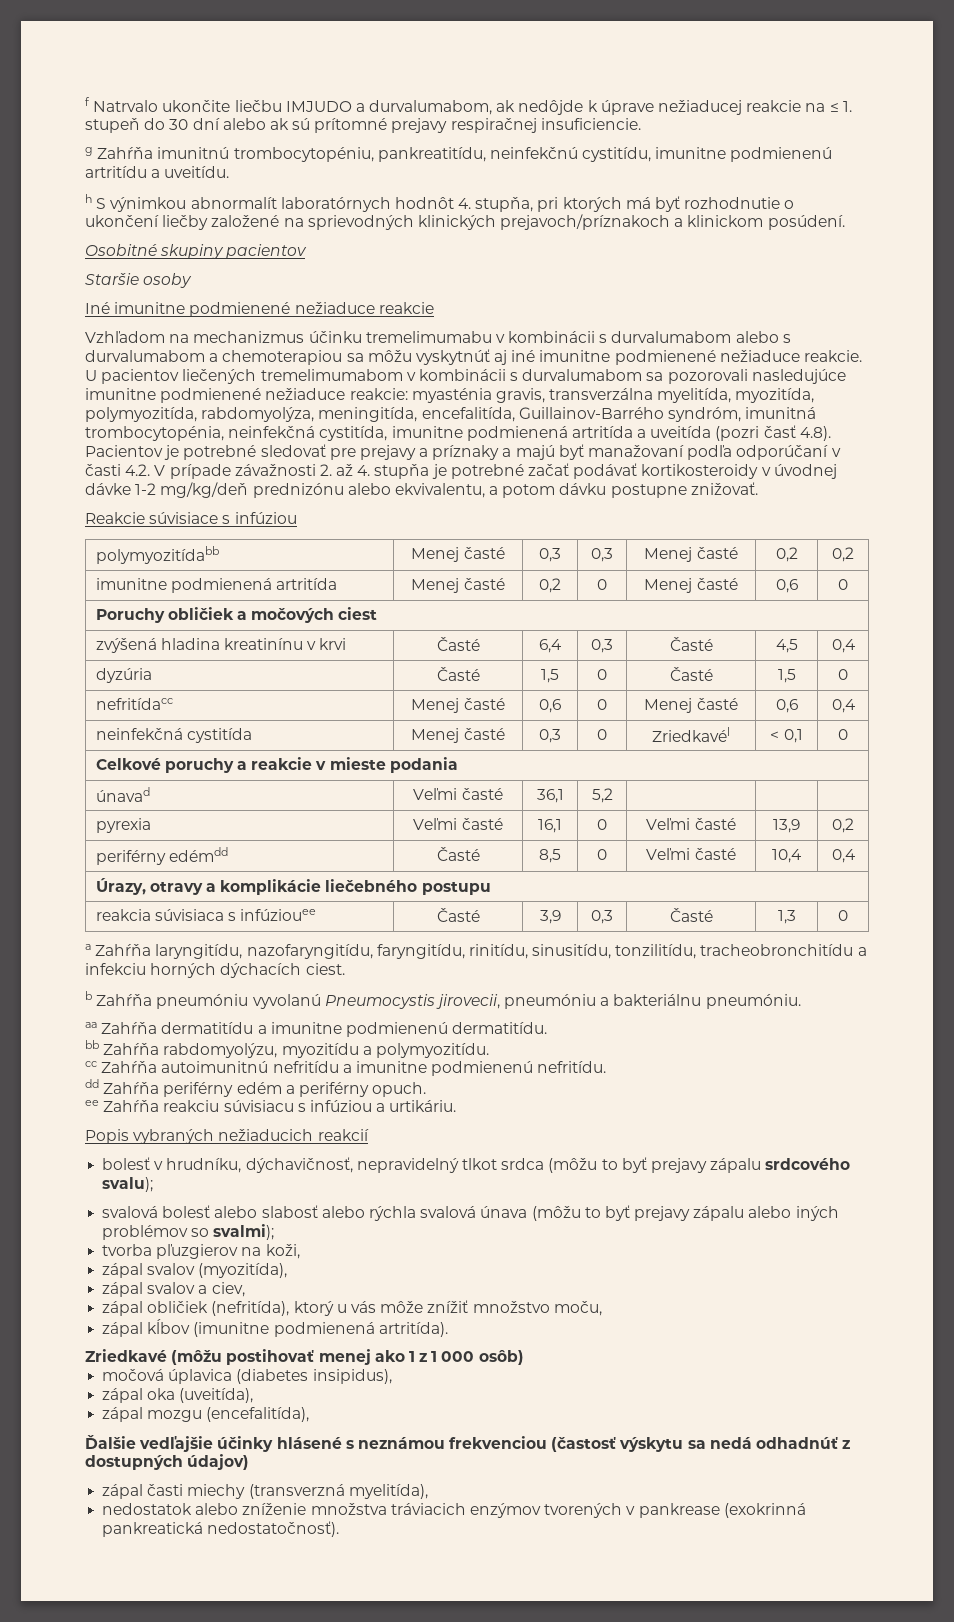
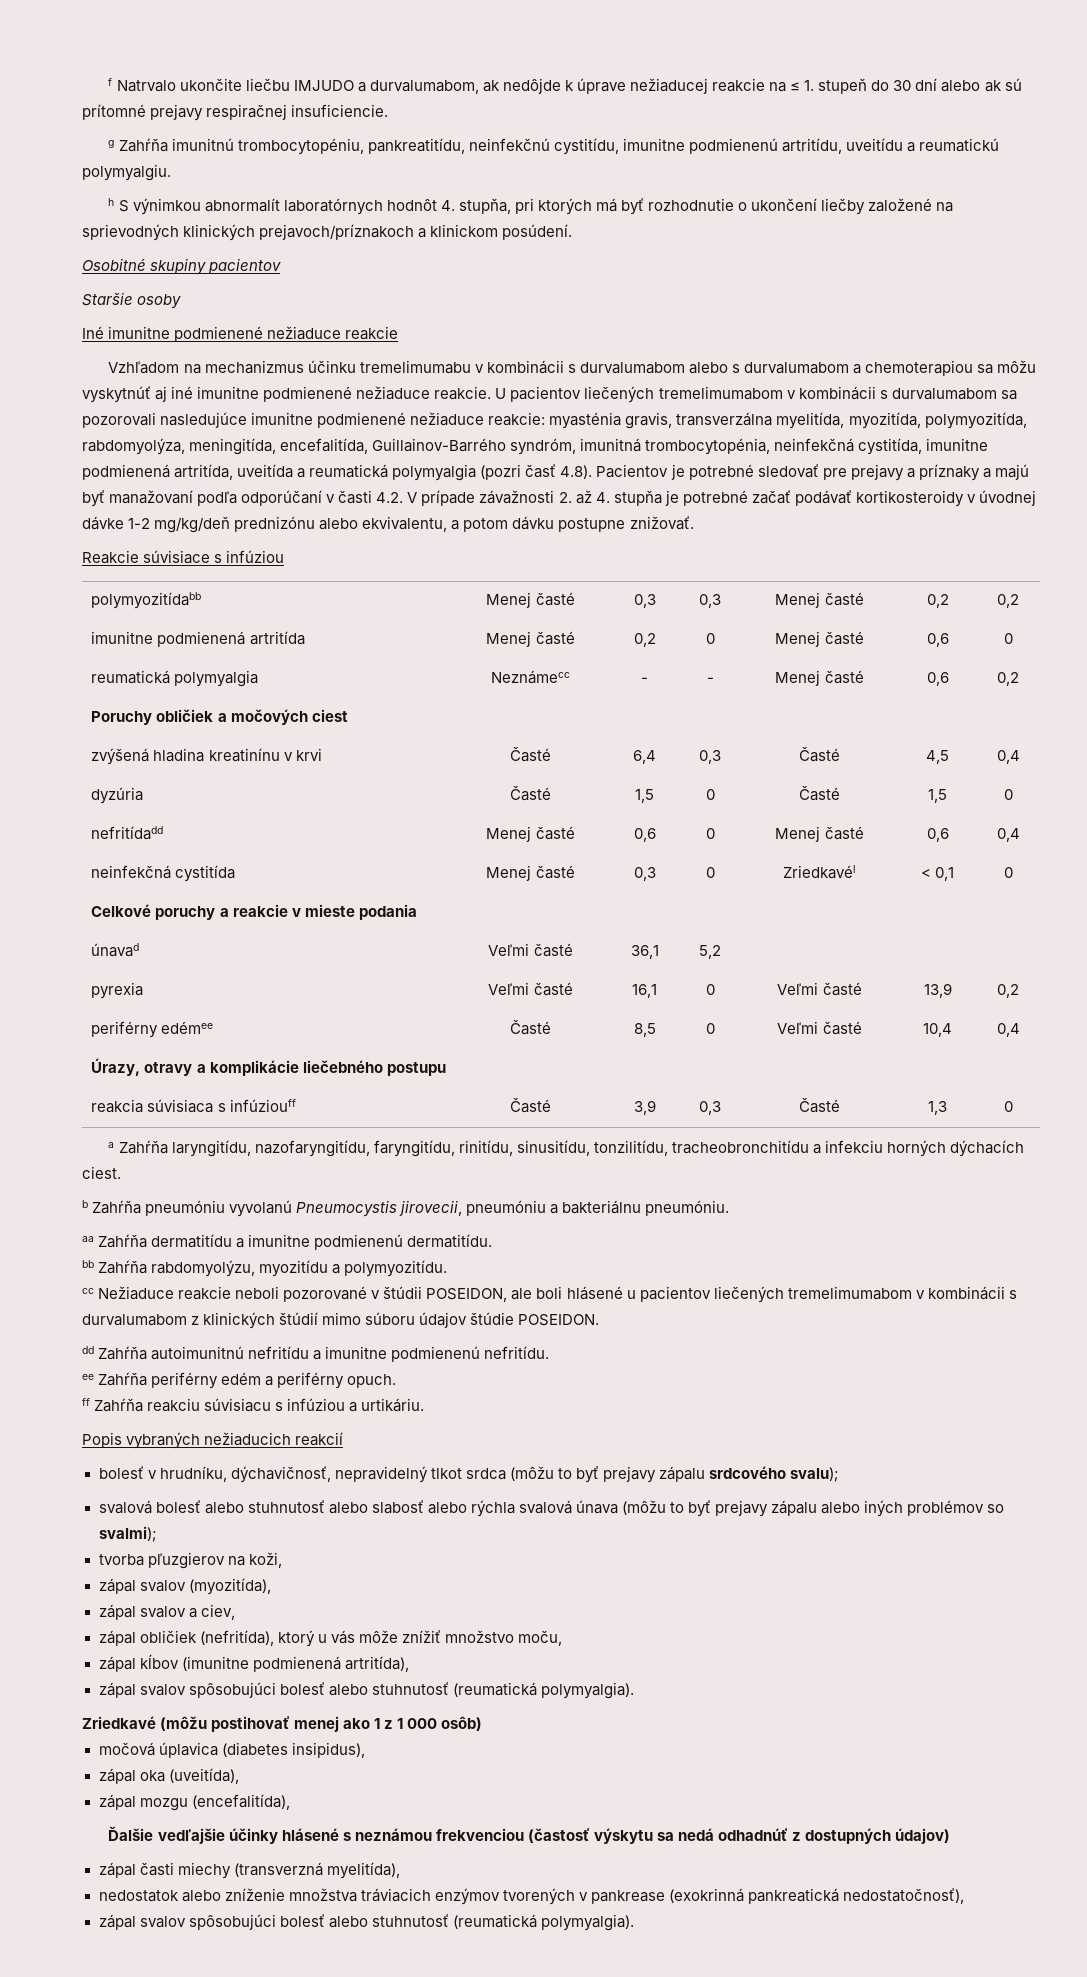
[85,166,230,178] artritídu a uveitídu. -> [781,138,1000,154] [82,164,171,181] artritídu, uveitídu a reumatickú polymyalgiu.
[571,426,712,438] artritída a uveitída -> [174,464,477,481] artritída, uveitída a reumatická polymyalgia
(848, 584) none -> [91,670,259,687] [491,670,570,684] [641,677,648,683] [706,677,714,683] [775,670,864,686] [926,672,949,686] [997,672,1019,686] // reumatická polymyalgia | Neznámecc | - | - | Menej časté | 0,6 | 0,2
[95,698,173,710] nefritídacc -> [91,826,164,840] nefritídadd
[168,847,228,862] edémdd -> [161,1021,214,1034] edémee
[240,909,317,921] infúziouee -> [229,1099,296,1112] infúziouff
(97, 1064) none -> [98,1286,1017,1303] [82,1312,600,1329] [82,1346,94,1354] Nežiaduce reakcie neboli pozorované v štúdii POSEIDON, ale boli hlásené u pacientov liečených tremelimumabom v kombinácii s durvalumabom z klinických štúdií mimo súboru údajov štúdie POSEIDON. // dd
[85,1079,99,1088] dd -> [82,1374,94,1380] ee
[85,1100,99,1106] ee -> [82,1398,90,1406] ff
(258, 1212) none -> [247,1500,368,1514] stuhnutosť alebo
[378,1322,448,1337] artritída). -> [344,1656,409,1672] [98,1682,634,1699] artritída), // zápal svalov spôsobujúci bolesť alebo stuhnutosť (reumatická polymyalgia).
[207,1521,340,1537] nedostatočnosť). -> [843,1888,965,1904] [98,1914,634,1931] nedostatočnosť), // zápal svalov spôsobujúci bolesť alebo stuhnutosť (reumatická polymyalgia).

